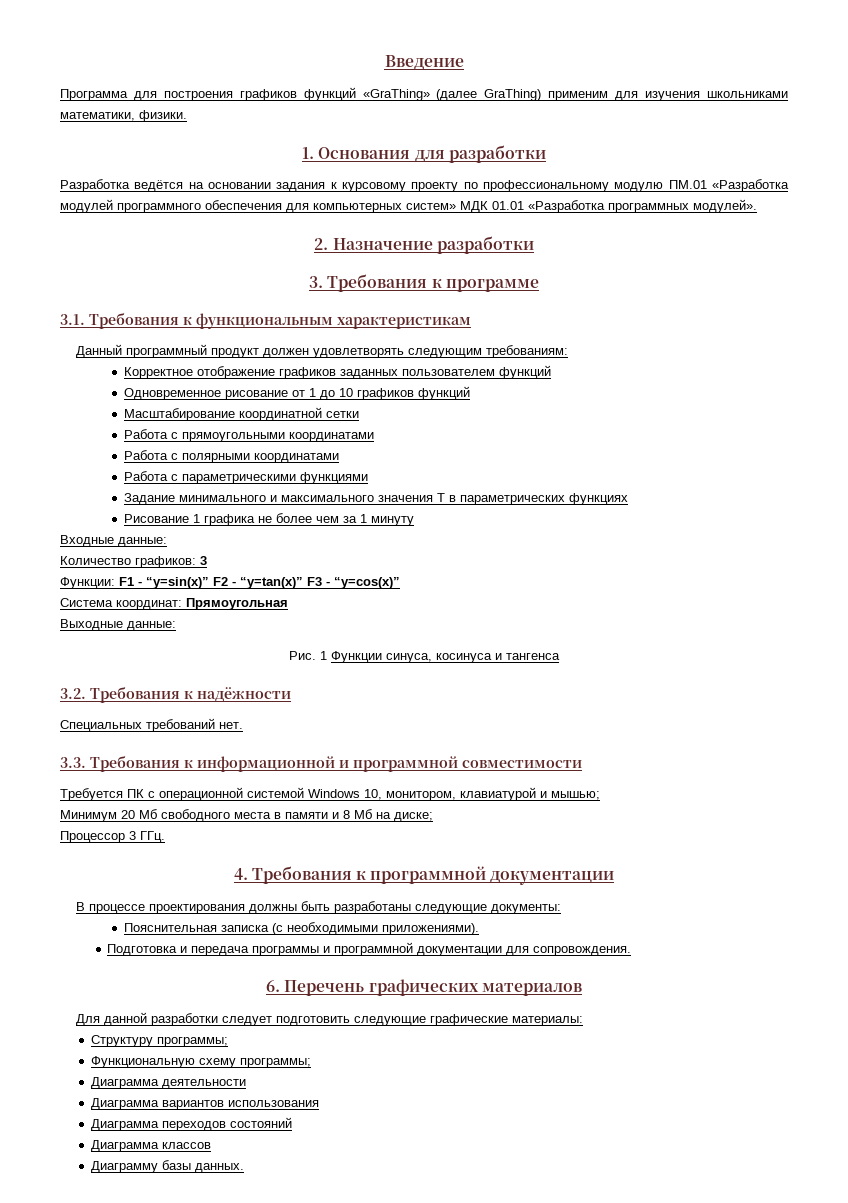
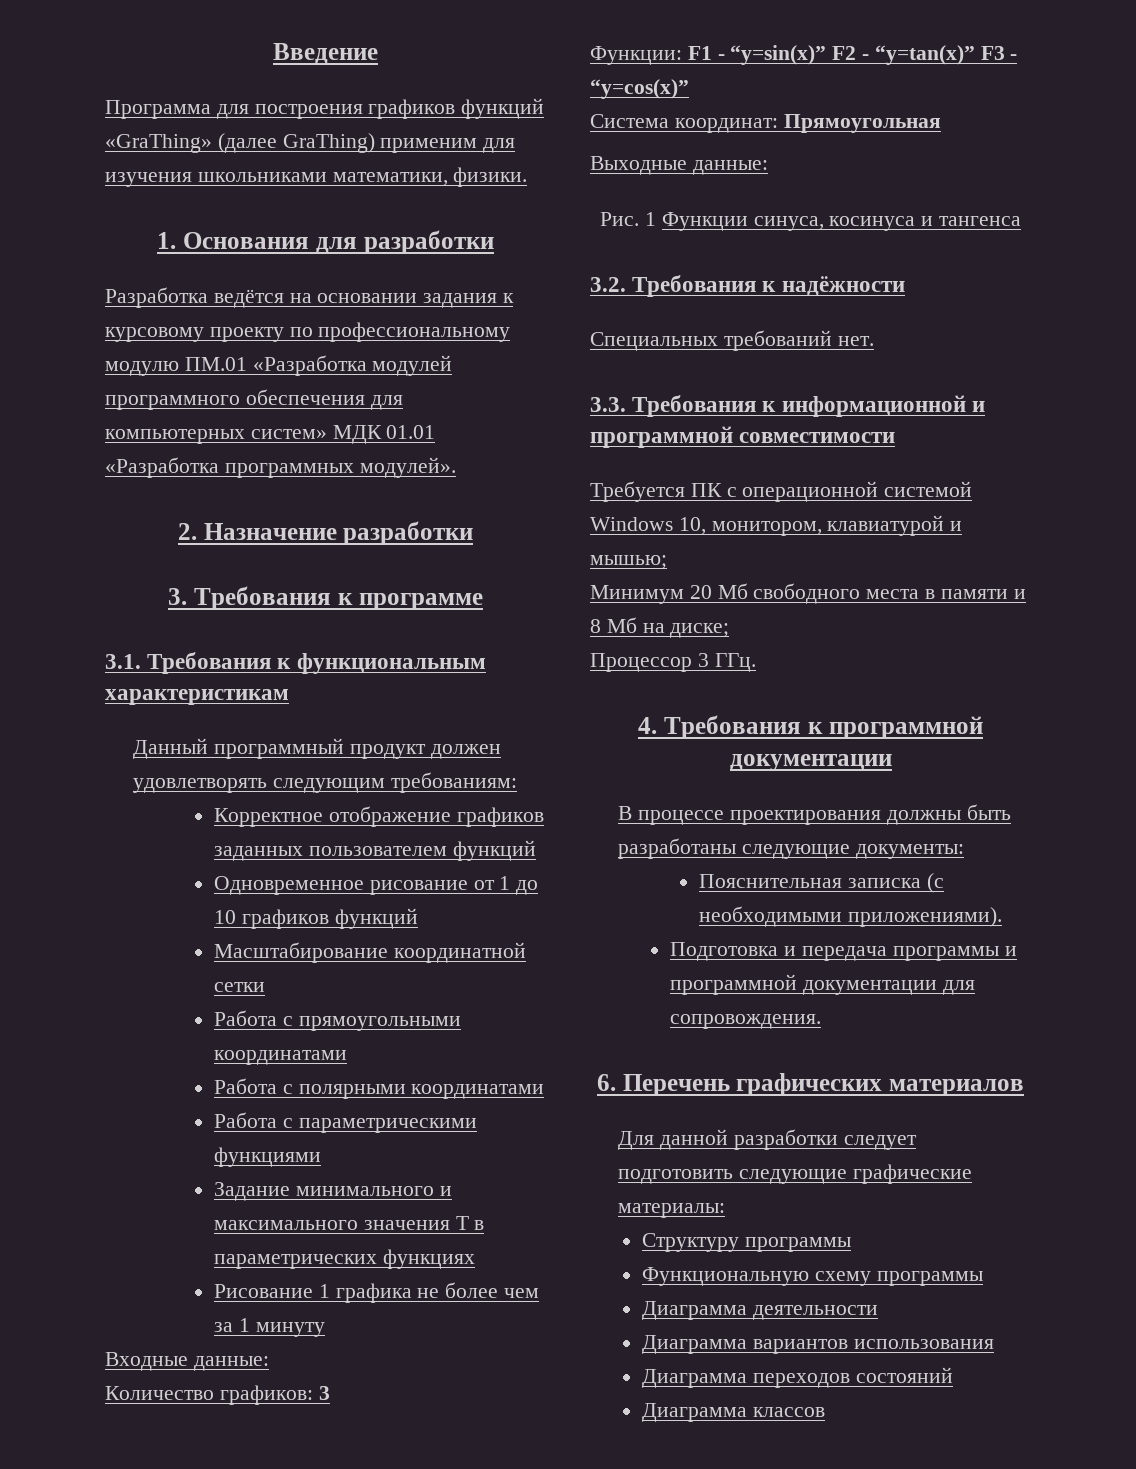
[156,1037,228,1047] программы; -> [744,1237,851,1252] программы
[239,1058,311,1068] программы; -> [876,1271,983,1286] программы
[90,1160,244,1173] // Диаграмму базы данных. -> (825, 1412) none

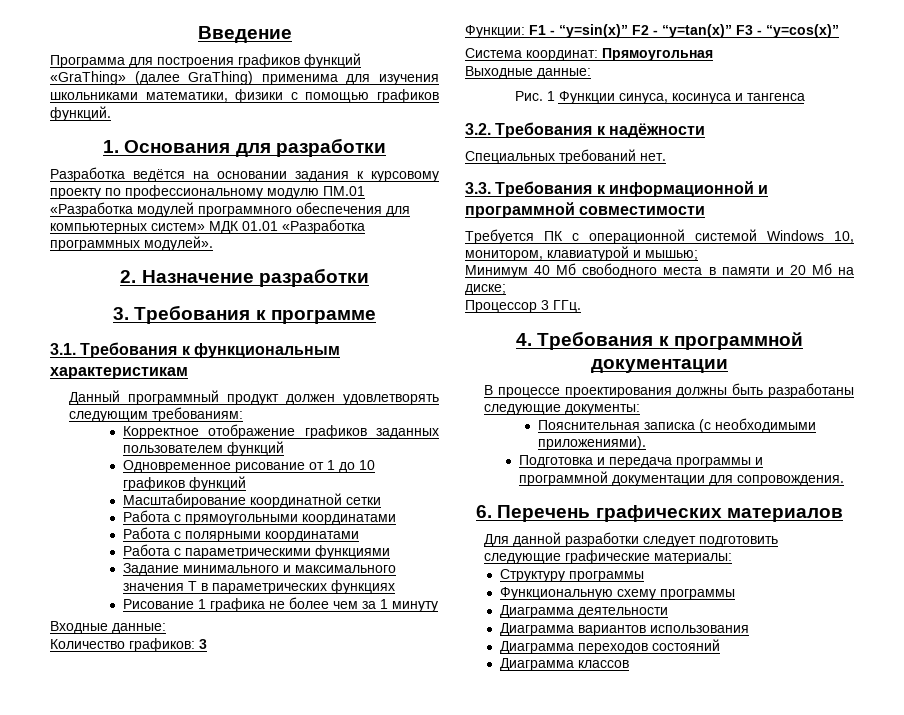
[380,138,478,153] применим -> [261,74,338,85] применима
[453,167,528,187] физики. -> [235,89,439,103] [50,106,111,121] физики с помощью графиков функций.
[689,585,712,599] 20 -> [534,265,551,275] 40
[590,619,601,633] 8 -> [789,265,806,275] 20

